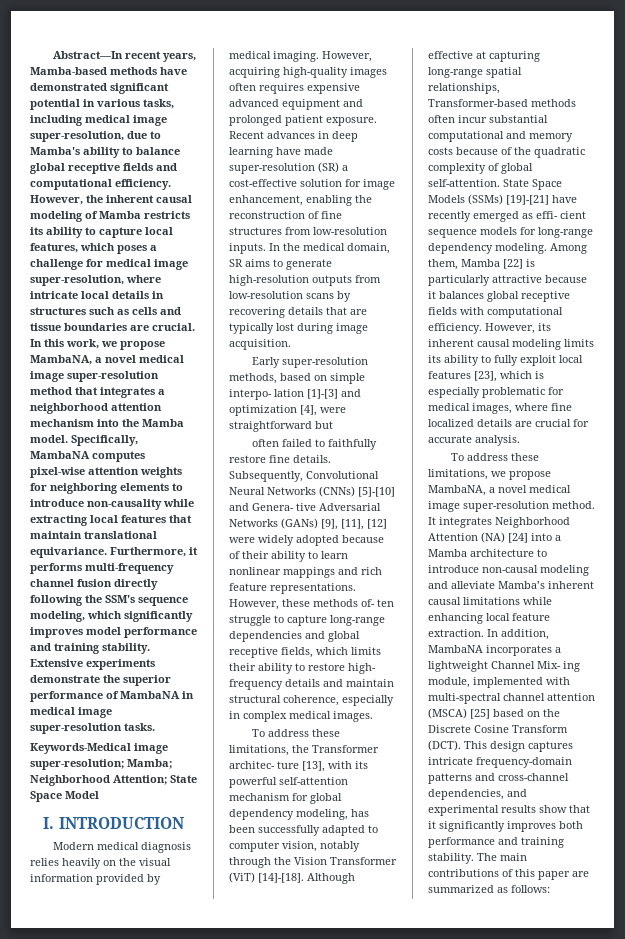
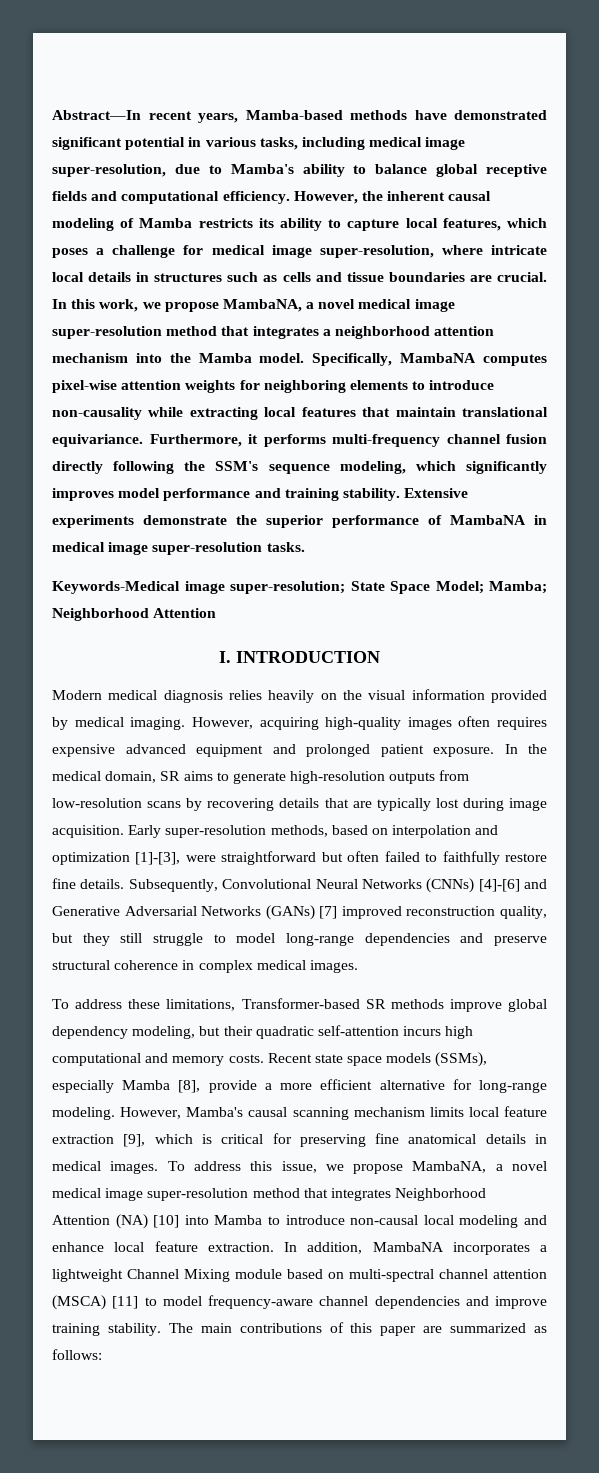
[127,759,172,769] [30,775,197,786] [30,791,99,802] Mamba; Neighborhood Attention; State Space Model -> [350,581,547,594] [52,608,217,621] State Space Model; Mamba; Neighborhood Attention
[229,131,358,142] [229,147,333,158] [229,162,348,174] [229,179,395,190] [229,195,372,206] [229,211,342,219] [229,227,387,235] [229,243,266,254] Recent advances in deep learning have made super-resolution (SR) a cost-effective solution for image enhancement, enabling the reconstruction of fine structures from low-resolution inputs. -> (494, 752) none
(291, 344) // -> (124, 831) none
[330,373,365,384] [229,389,338,400] simple interpo- lation [1]-[3] -> [392,825,472,838] interpolation
[300,405,317,416] [4], -> [135,852,181,865] [1]-[3],
(333, 425) // -> (343, 857) none
[358,487,395,497] [229,503,381,511] [229,518,387,530] [229,535,384,546] [229,551,348,562] [229,567,382,578] [229,583,356,594] [229,599,394,610] [5]-[10] and Genera- tive Adversarial Networks (GANs) [9], [11], [12] were widely adopted because of their ability to learn nonlinear mappings and rich feature representations. However, these methods of- ten -> [478,879,547,892] [52,905,547,920] [52,933,143,946] [4]-[6] and Generative Adversarial Networks (GANs) [7] improved reconstruction quality, but they still
[287,615,327,626] capture -> [236,933,276,943] model
[328,631,360,642] [229,647,381,658] [229,663,376,674] [229,679,394,690] [229,695,394,706] global receptive fields, which limits their ability to restore high- frequency details and maintain structural coherence, especially -> [494,936,547,946] [52,960,179,970] preserve structural coherence
[292,745,379,753] [229,761,368,772] [229,777,348,788] [229,793,342,804] [229,809,369,820] [229,825,378,836] [229,841,360,852] [229,857,397,868] [229,872,355,884] [428,51,540,62] [428,67,522,78] [428,83,500,94] [428,99,576,107] [428,115,548,123] [428,131,573,142] [428,147,585,158] [428,163,533,174] [428,179,562,190] [428,194,577,205] [428,211,586,222] [428,227,593,238] [428,243,587,254] [428,259,535,270] [428,275,587,286] [428,291,570,302] [428,307,563,318] [428,323,551,334] [428,339,594,350] [428,355,583,366] [428,371,544,382] [428,387,564,398] [428,403,572,414] [428,419,589,427] [428,435,520,446] [450,453,539,461] [428,469,551,480] [428,485,571,496] [428,501,595,512] [428,517,436,525] the Transformer architec- ture [13], with its powerful self-attention mechanism for global dependency modeling, has been successfully adapted to computer vision, notably through the Vision Transformer (ViT) [14]-[18]. Although effective at capturing long-range spatial relationships, Transformer-based methods often incur substantial computational and memory costs because of the quadratic complexity of global self-attention. State Space Models (SSMs) [19]-[21] have recently emerged as effi- cient sequence models for long-range dependency modeling. Among them, Mamba [22] is particularly attractive because it balances global receptive fields with computational efficiency. However, its inherent causal modeling limits its ability to fully exploit local features [23], which is especially problematic for medical images, where fine localized details are crucial for accurate analysis. // To address these limitations, we propose MambaNA, a novel medical image super-resolution method. It -> [241,998,547,1012] [52,1025,474,1039] [52,1052,488,1067] [52,1079,547,1093] [52,1106,547,1120] [52,1133,547,1147] [52,1161,547,1174] [52,1188,328,1201] Transformer-based SR methods improve global dependency modeling, but their quadratic self-attention incurs high computational and memory costs. Recent state space models (SSMs), especially Mamba [8], provide a more efficient alternative for long-range modeling. However, Mamba's causal scanning mechanism limits local feature extraction [9], which is critical for preserving fine anatomical details in medical images. To address this issue, we propose MambaNA, a novel medical image super-resolution method that
[508,533,561,543] [428,549,534,557] [24] into a Mamba architecture -> [153,1215,263,1228] [10] into Mamba
(538, 569) none -> [423,1215,454,1225] local
[451,581,594,589] [428,597,552,605] [428,613,483,624] alleviate Mamba’s inherent causal limitations while enhancing -> [52,1242,104,1252] enhance
[537,661,580,672] [428,677,570,688] [428,693,595,704] [428,708,560,719] [428,725,568,733] [428,740,573,752] [428,757,572,768] [428,773,569,784] [428,789,527,800] [428,805,590,816] [428,821,583,832] [428,837,518,848] Mix- ing module, implemented with multi-spectral channel attention (MSCA) [25] based on the Discrete Cosine Transform (DCT). This design captures intricate frequency-domain patterns and cross-channel dependencies, and experimental results show that it significantly improves both performance and -> [184,1269,547,1282] [52,1295,547,1310] Mixing module based on multi-spectral channel attention (MSCA) [11] to model frequency-aware channel dependencies and improve

